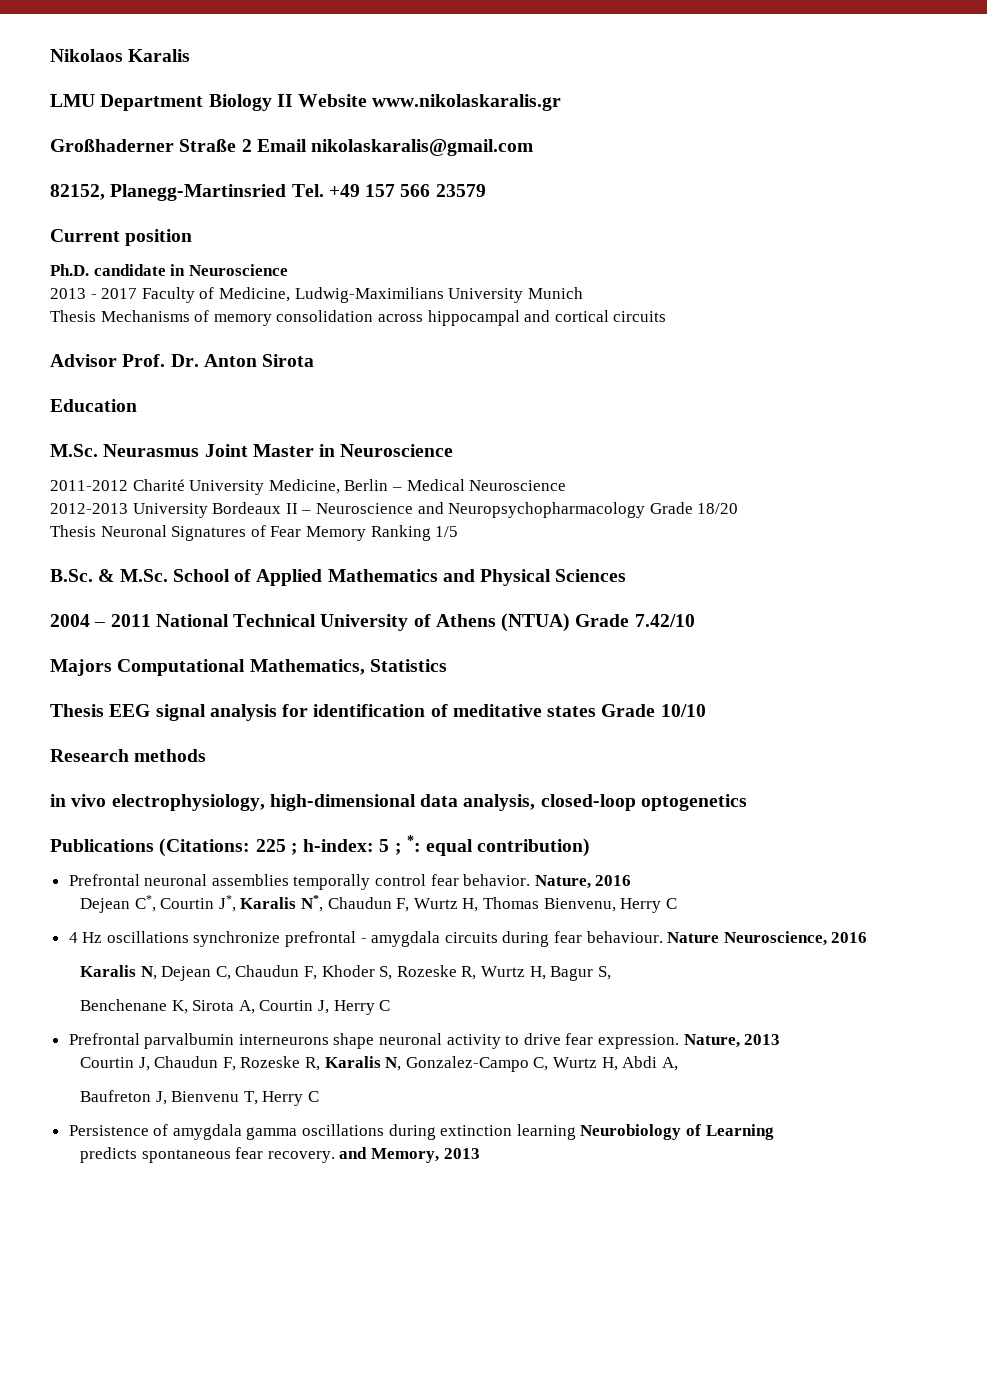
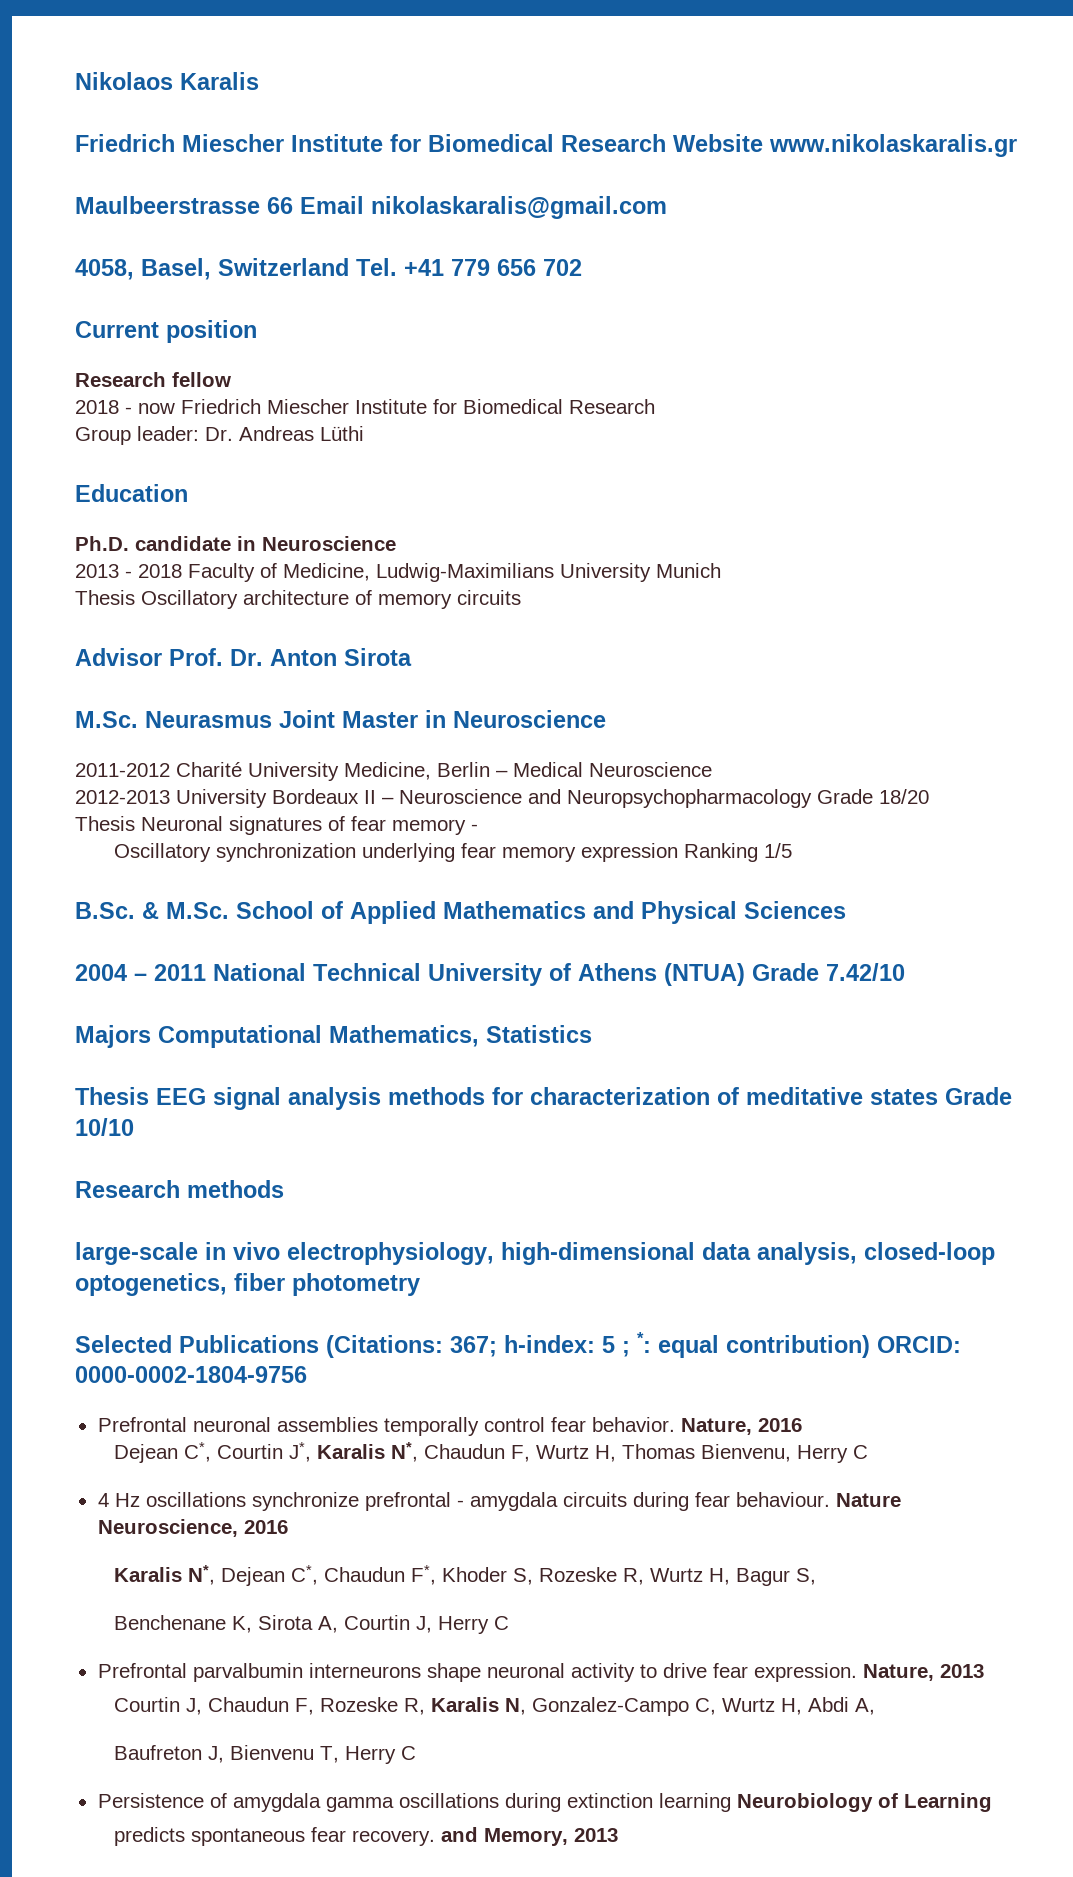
[50,94,293,111] LMU Department Biology II -> [75,134,666,152] Friedrich Miescher Institute for Biomedical Research
[50,139,252,152] Großhaderner Straße 2 -> [75,196,293,214] Maulbeerstrasse 66
[50,184,486,201] [50,229,193,246] 82152, Planegg-Martinsried Tel. +49 157 566 23579 // Current position -> [75,258,582,280] [75,320,257,343] [75,372,231,387] [75,399,655,414] [75,426,364,445] [75,484,188,502] 4058, Basel, Switzerland Tel. +41 779 656 702 // Current position // Research fellow // 2018 - now Friedrich Miescher Institute for Biomedical Research // Group leader: Dr. Andreas Lüthi // Education
[101,288,138,299] 2017 -> [138,564,182,578] 2018
[100,310,609,326] Mechanisms of memory consolidation across hippocampal and cortical -> [141,590,452,609] Oscillatory architecture of memory
[50,399,137,412] // Education -> (412, 657) none
[171,525,366,541] Signatures of Fear Memory -> [229,816,478,835] [113,843,678,862] signatures of fear memory - // Oscillatory synchronization underlying fear memory expression
[282,704,426,717] for identification -> [388,1087,710,1105] methods for characterization
(207, 755) none -> [75,1242,198,1265] large-scale
[640,794,747,811] [50,838,298,857] optogenetics // Publications (Citations: 225 ; -> [75,1273,420,1296] [75,1335,497,1358] optogenetics, fiber photometry // Selected Publications (Citations: 367;
(591, 847) none -> [877,1336,961,1353] [75,1366,307,1383] ORCID: 0000-0002-1804-9756
[140,965,318,981] N, Dejean C, Chaudun F, -> [187,1565,436,1586] N*, Dejean C*, Chaudun F*,

